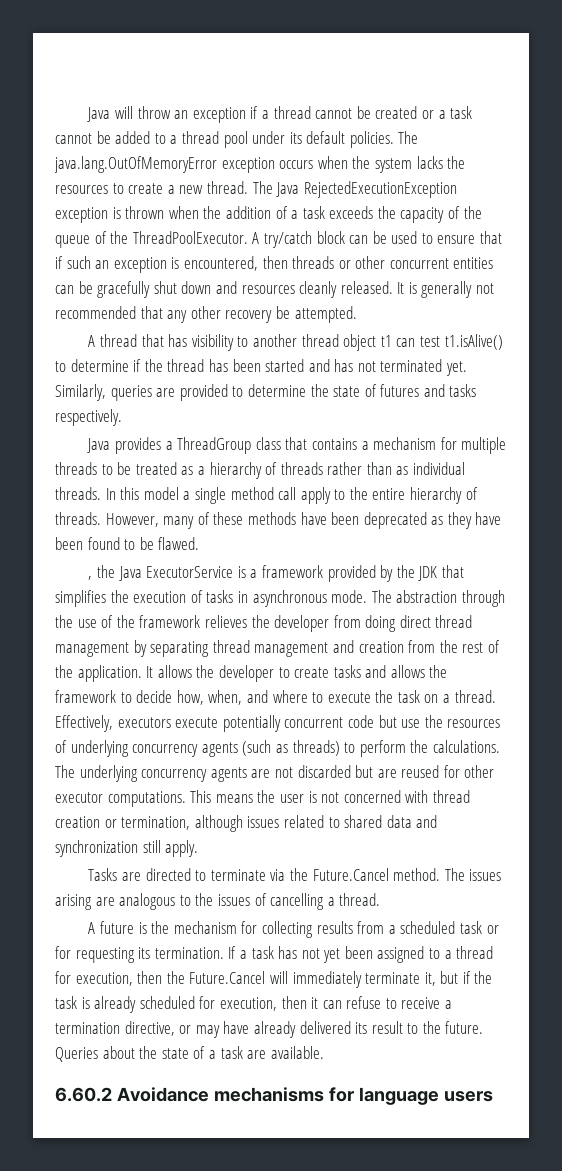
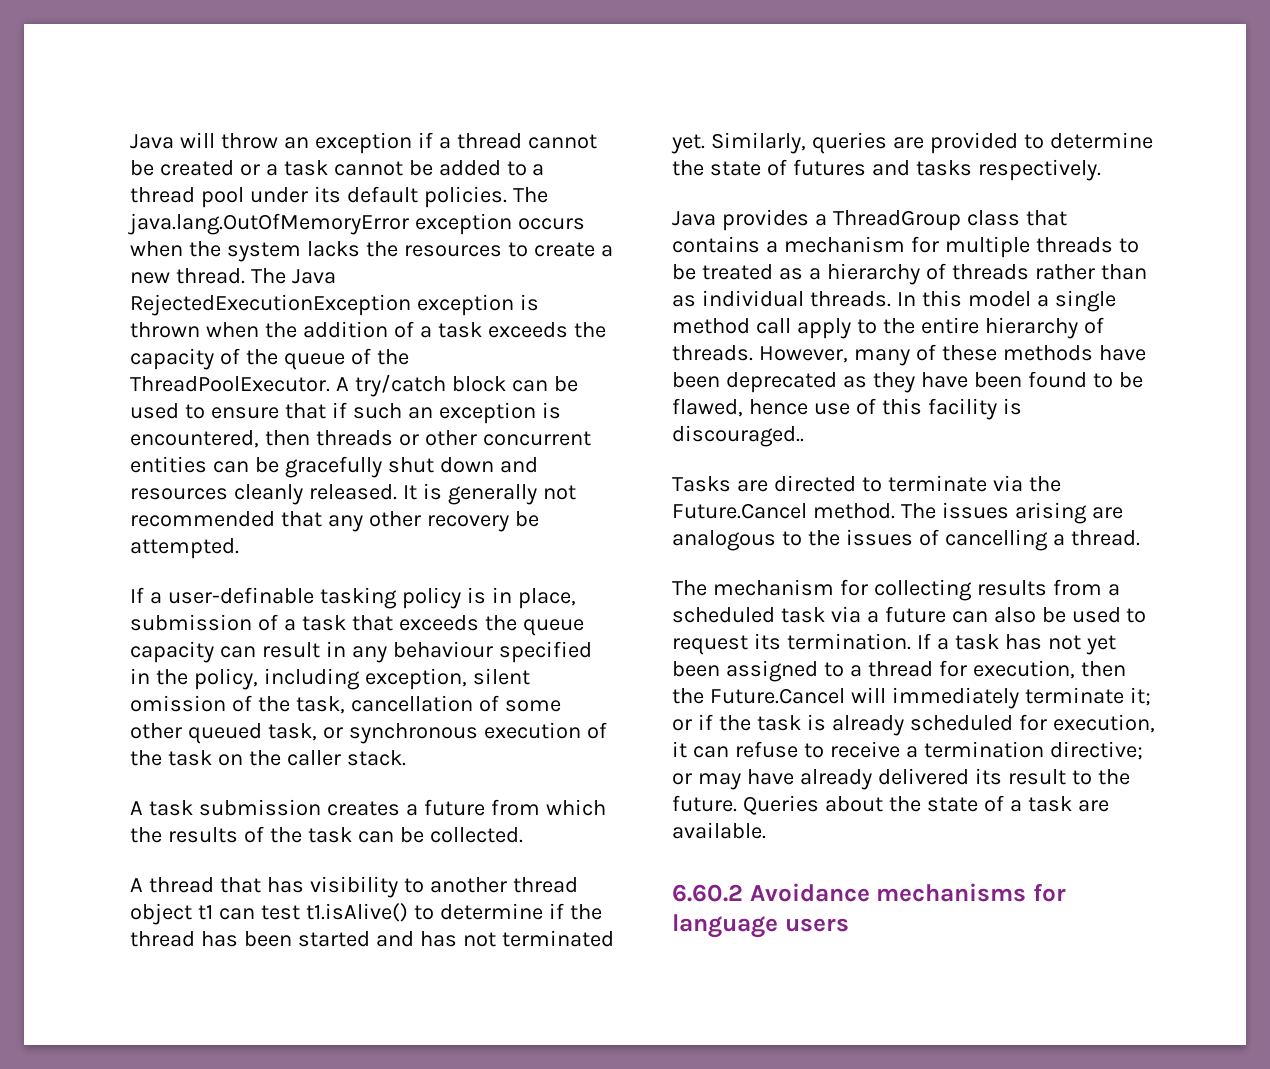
(357, 314) none -> [130,587,576,609] [130,614,584,636] [130,641,592,663] [130,668,530,690] [130,695,561,714] [130,722,607,744] [130,750,406,766] [130,799,606,816] [130,826,523,843] // If a user-definable tasking policy is in place, submission of a task that exceeds the queue capacity can result in any behaviour specified in the policy, including exception, silent omission of the task, cancellation of some other queued task, or synchronous execution of the task on the caller stack. // A task submission creates a future from which the results of the task can be collected.
[158,537,200,550] [88,565,464,582] [55,590,505,607] [55,615,473,632] [55,640,500,657] [55,665,448,682] [55,690,496,705] [55,715,501,732] [55,740,500,757] [55,765,495,782] [55,790,470,807] [55,815,438,832] [55,840,199,857] flawed. // , the Java ExecutorService is a framework provided by the JDK that simplifies the execution of tasks in asynchronous mode. The abstraction through the use of the framework relieves the developer from doing direct thread management by separating thread management and creation from the rest of the application. It allows the developer to create tasks and allows the framework to decide how, when, and where to execute the task on a thread. Effectively, executors execute potentially concurrent code but use the resources of underlying concurrency agents (such as threads) to perform the calculations. The underlying concurrency agents are not discarded but are reused for other executor computations. This means the user is not concerned with thread creation or termination, although issues related to shared data and synchronization still apply. -> [672,398,1022,420] [672,425,804,447] flawed, hence use of this facility is discouraged..
[88,921,170,934] A future is the -> [672,580,707,596] The
[486,925,499,934] [55,946,135,963] or for requesting -> [830,606,1147,623] [672,635,748,655] via a future can also be used to request
[424,971,459,986] it, but -> [1129,687,1151,706] [672,719,692,731] it; or
[281,996,307,1009] then -> (1155, 723) none
[124,1021,175,1036] directive, -> [1049,741,1143,760] directive;

